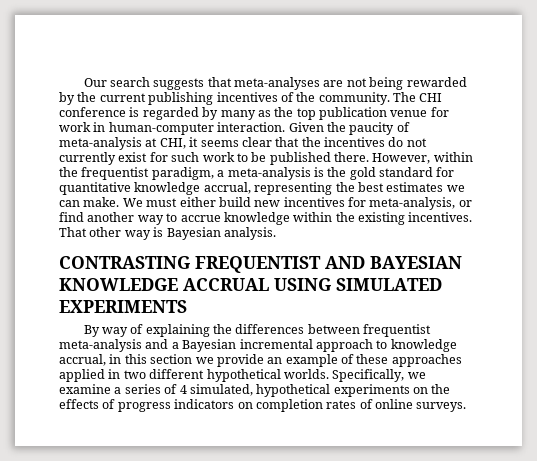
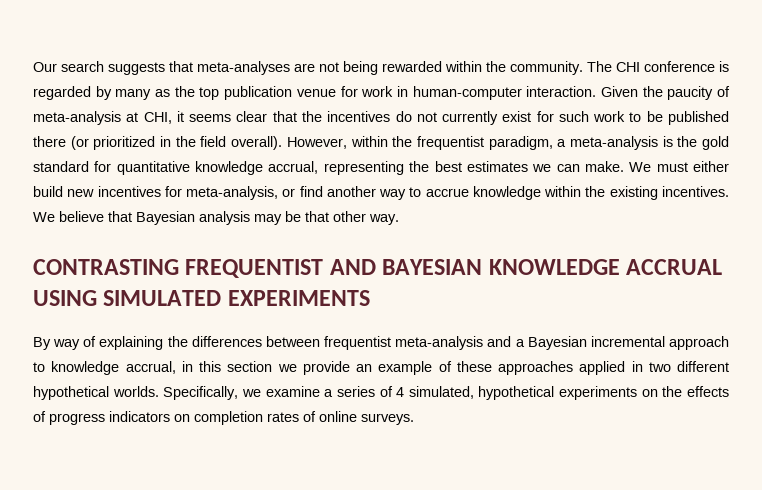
[59,92,294,105] by the current publishing incentives of -> [445,61,482,72] within
[334,152,369,162] there. -> [33,136,283,150] there (or prioritized in the field overall).
[59,227,276,240] That other way is Bayesian analysis. -> [33,211,399,225] We believe that Bayesian analysis may be that other way.

